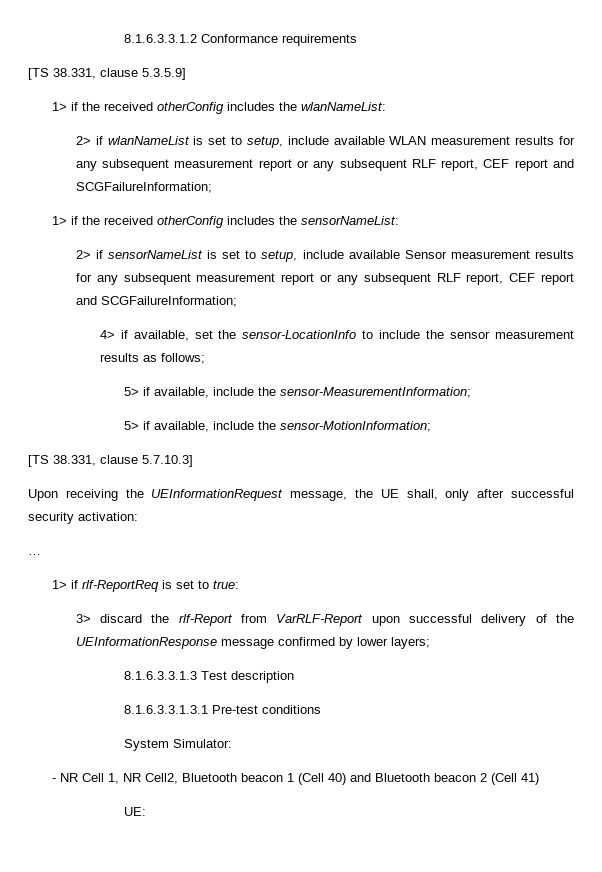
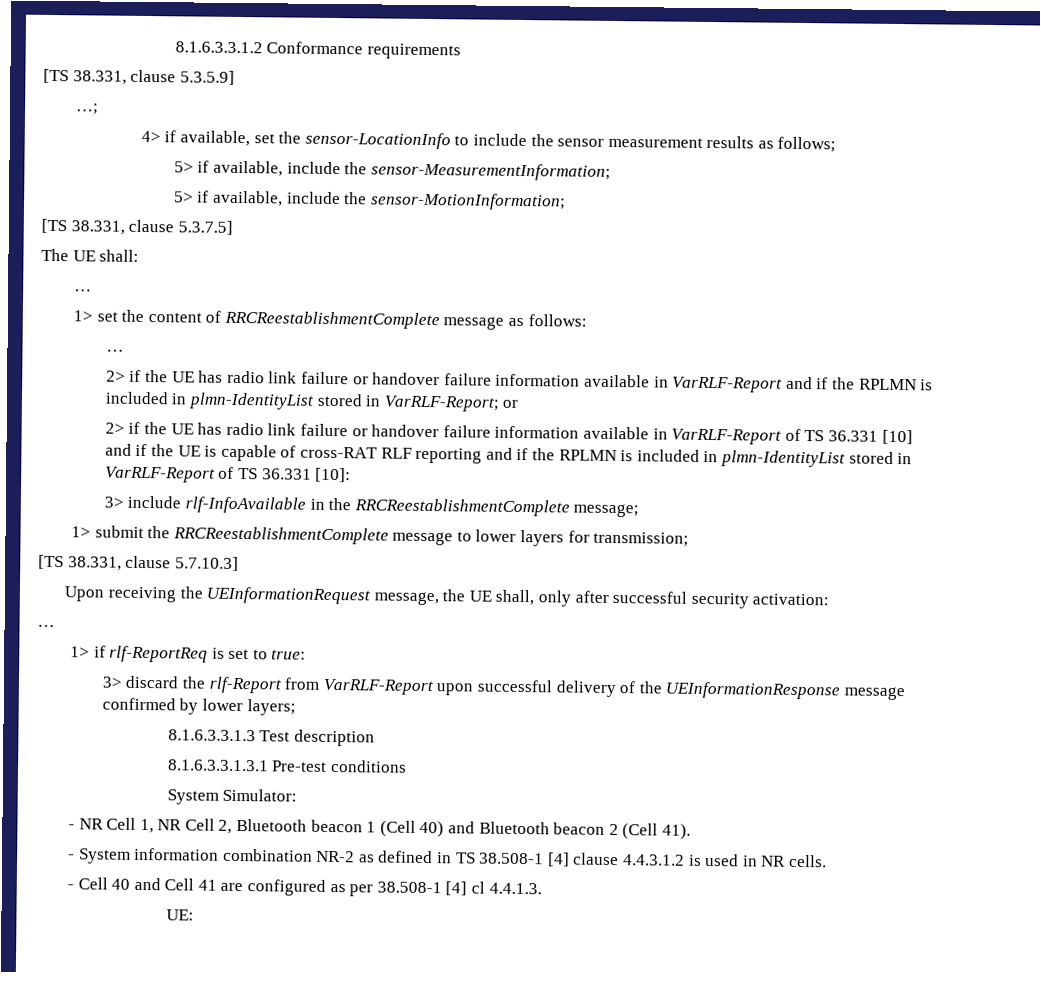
[51,102,386,114] [75,136,576,148] [75,159,574,171] [75,182,212,193] [51,216,399,228] [75,250,574,262] [75,273,574,285] [75,296,237,307] 1> if the received otherConfig includes the wlanNameList: // 2> if wlanNameList is set to setup, include available WLAN measurement results for any subsequent measurement report or any subsequent RLF report, CEF report and SCGFailureInformation; // 1> if the received otherConfig includes the sensorNameList: // 2> if sensorNameList is set to setup, include available Sensor measurement results for any subsequent measurement report or any subsequent RLF report, CEF report and SCGFailureInformation; -> [74,103,99,115] …;
(431, 426) none -> [41,218,233,235] [41,248,140,262] [73,289,92,292] [72,309,587,330] [105,349,124,352] [105,369,934,393] [104,391,519,412] [104,421,913,445] [104,443,913,468] [104,466,352,483] [103,495,640,518] [70,525,690,547] // [TS 38.331, clause 5.3.7.5] // The UE shall: // … // 1> set the content of RRCReestablishmentComplete message as follows: // … // 2> if the UE has radio link failure or handover failure information available in VarRLF-Report and if the RPLMN is included in plmn-IdentityList stored in VarRLF-Report; or // 2> if the UE has radio link failure or handover failure information available in VarRLF-Report of TS 36.331 [10] and if the UE is capable of cross-RAT RLF reporting and if the RPLMN is included in plmn-IdentityList stored in VarRLF-Report of TS 36.331 [10]: // 3> include rlf-InfoAvailable in the RRCReestablishmentComplete message; // 1> submit the RRCReestablishmentComplete message to lower layers for transmission;
[144,773,178,784] Cell2, -> [184,818,233,834] Cell 2,
[520,773,539,785] 41) -> [661,823,691,840] [67,847,827,868] [66,877,542,897] 41). // - System information combination NR-2 as defined in TS 38.508-1 [4] clause 4.4.3.1.2 is used in NR cells. // - Cell 40 and Cell 41 are configured as per 38.508-1 [4] cl 4.4.1.3.

